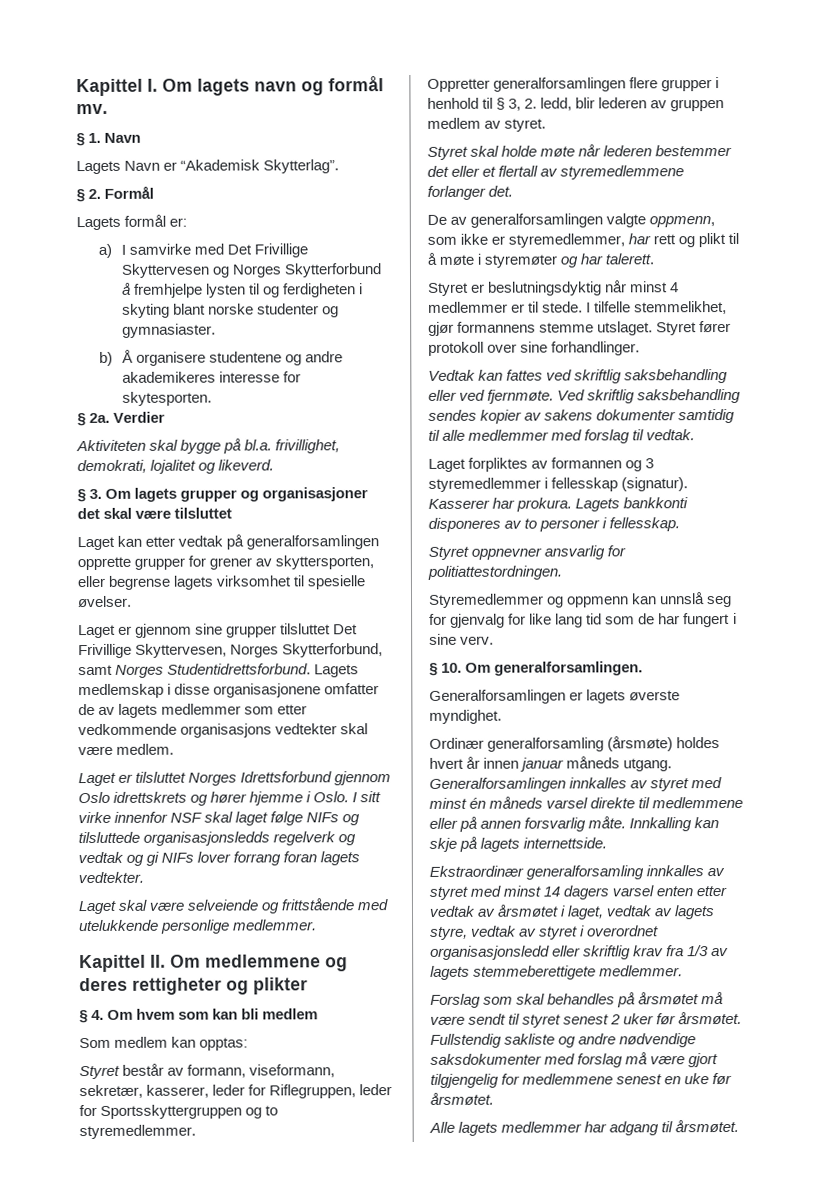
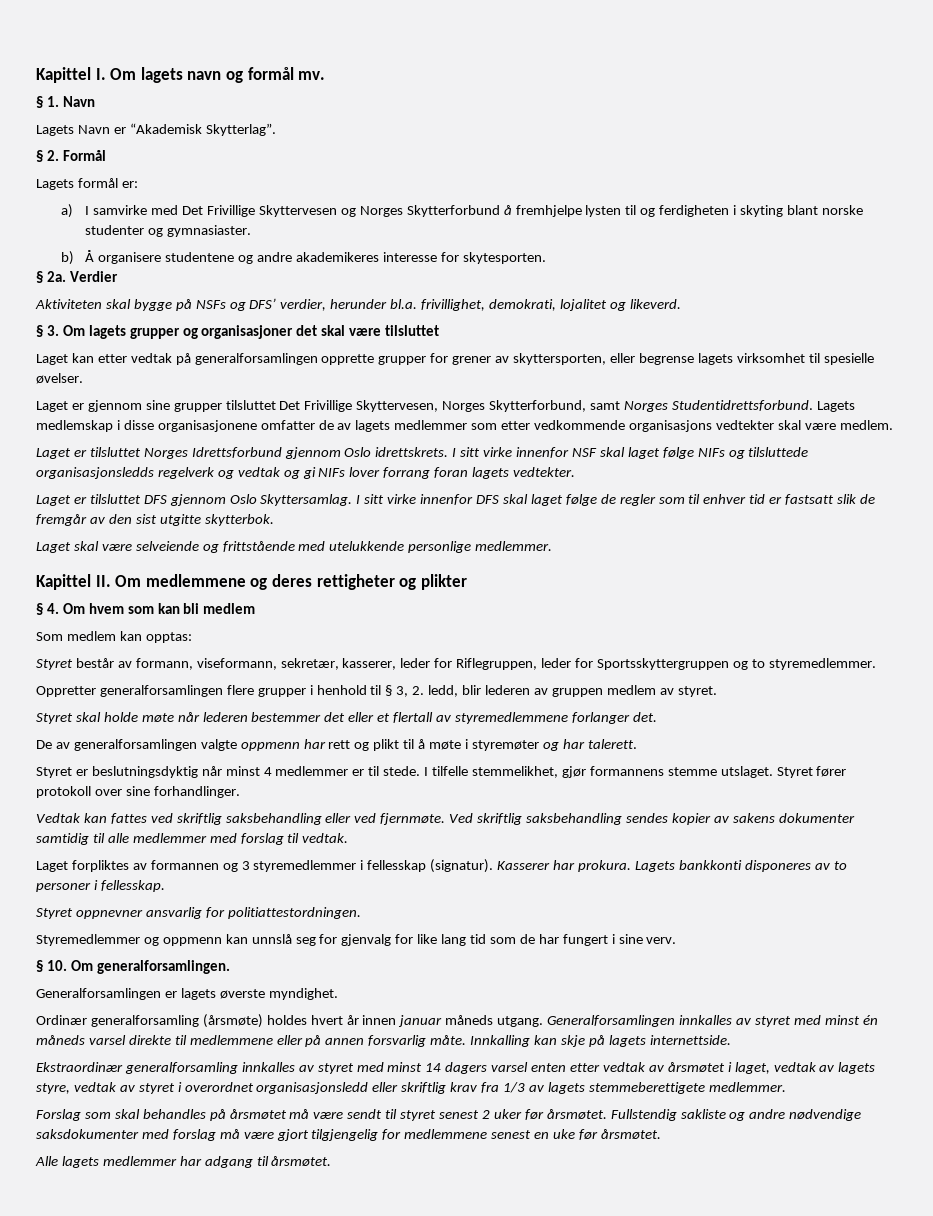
(242, 446) none -> [195,298,388,311] NSFs og DFS’ verdier, herunder
[113,791,350,806] idrettskrets og hører hjemme i Oslo. -> [375,447,449,457] idrettskrets.
(144, 877) none -> [36,494,875,506] [36,514,274,526] // Laget er tilsluttet DFS gjennom Oslo Skyttersamlag. I sitt virke innenfor DFS skal laget følge de regler som til enhver tid er fastsatt slik de fremgår av den sist utgitte skytterbok.
[649,216,716,228] [427,233,626,248] oppmenn, som ikke er styremedlemmer, -> [240,742,300,751] oppmenn

